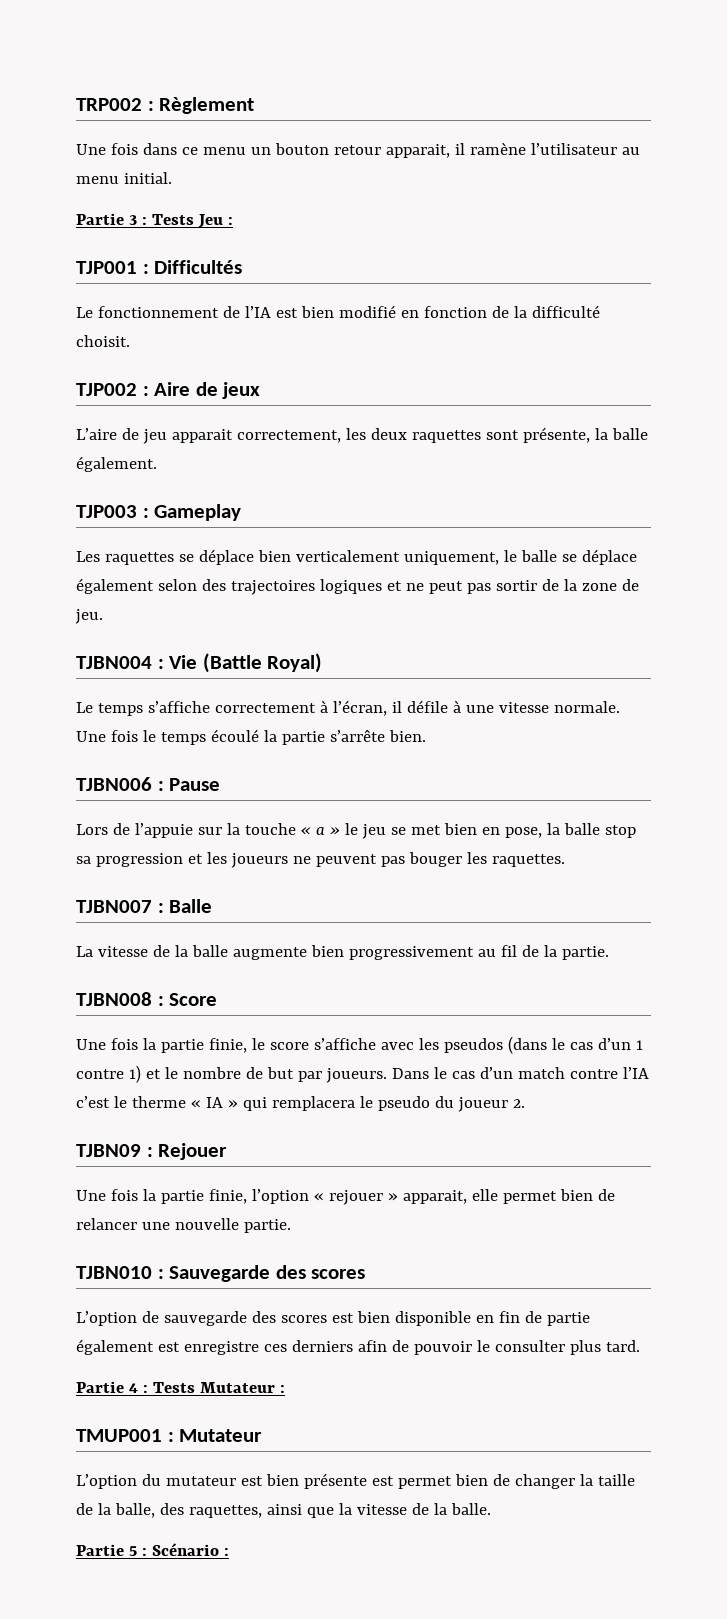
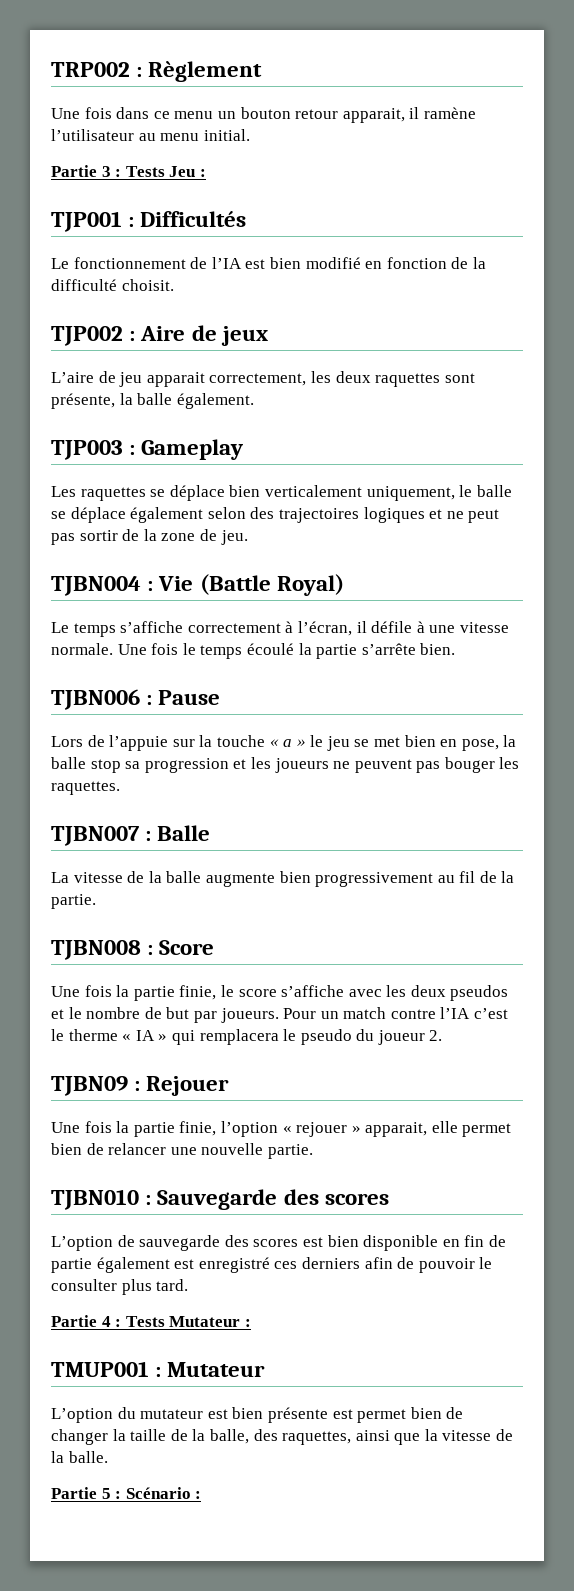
[443,1036,643,1054] [76,1065,141,1083] pseudos (dans le cas d’un 1 contre 1) -> [410,985,509,1001] deux pseudos
[391,1067,513,1079] Dans le cas d’un -> [283,1008,339,1019] Pour un
[183,1341,259,1355] enregistre -> [198,1257,270,1273] enregistré

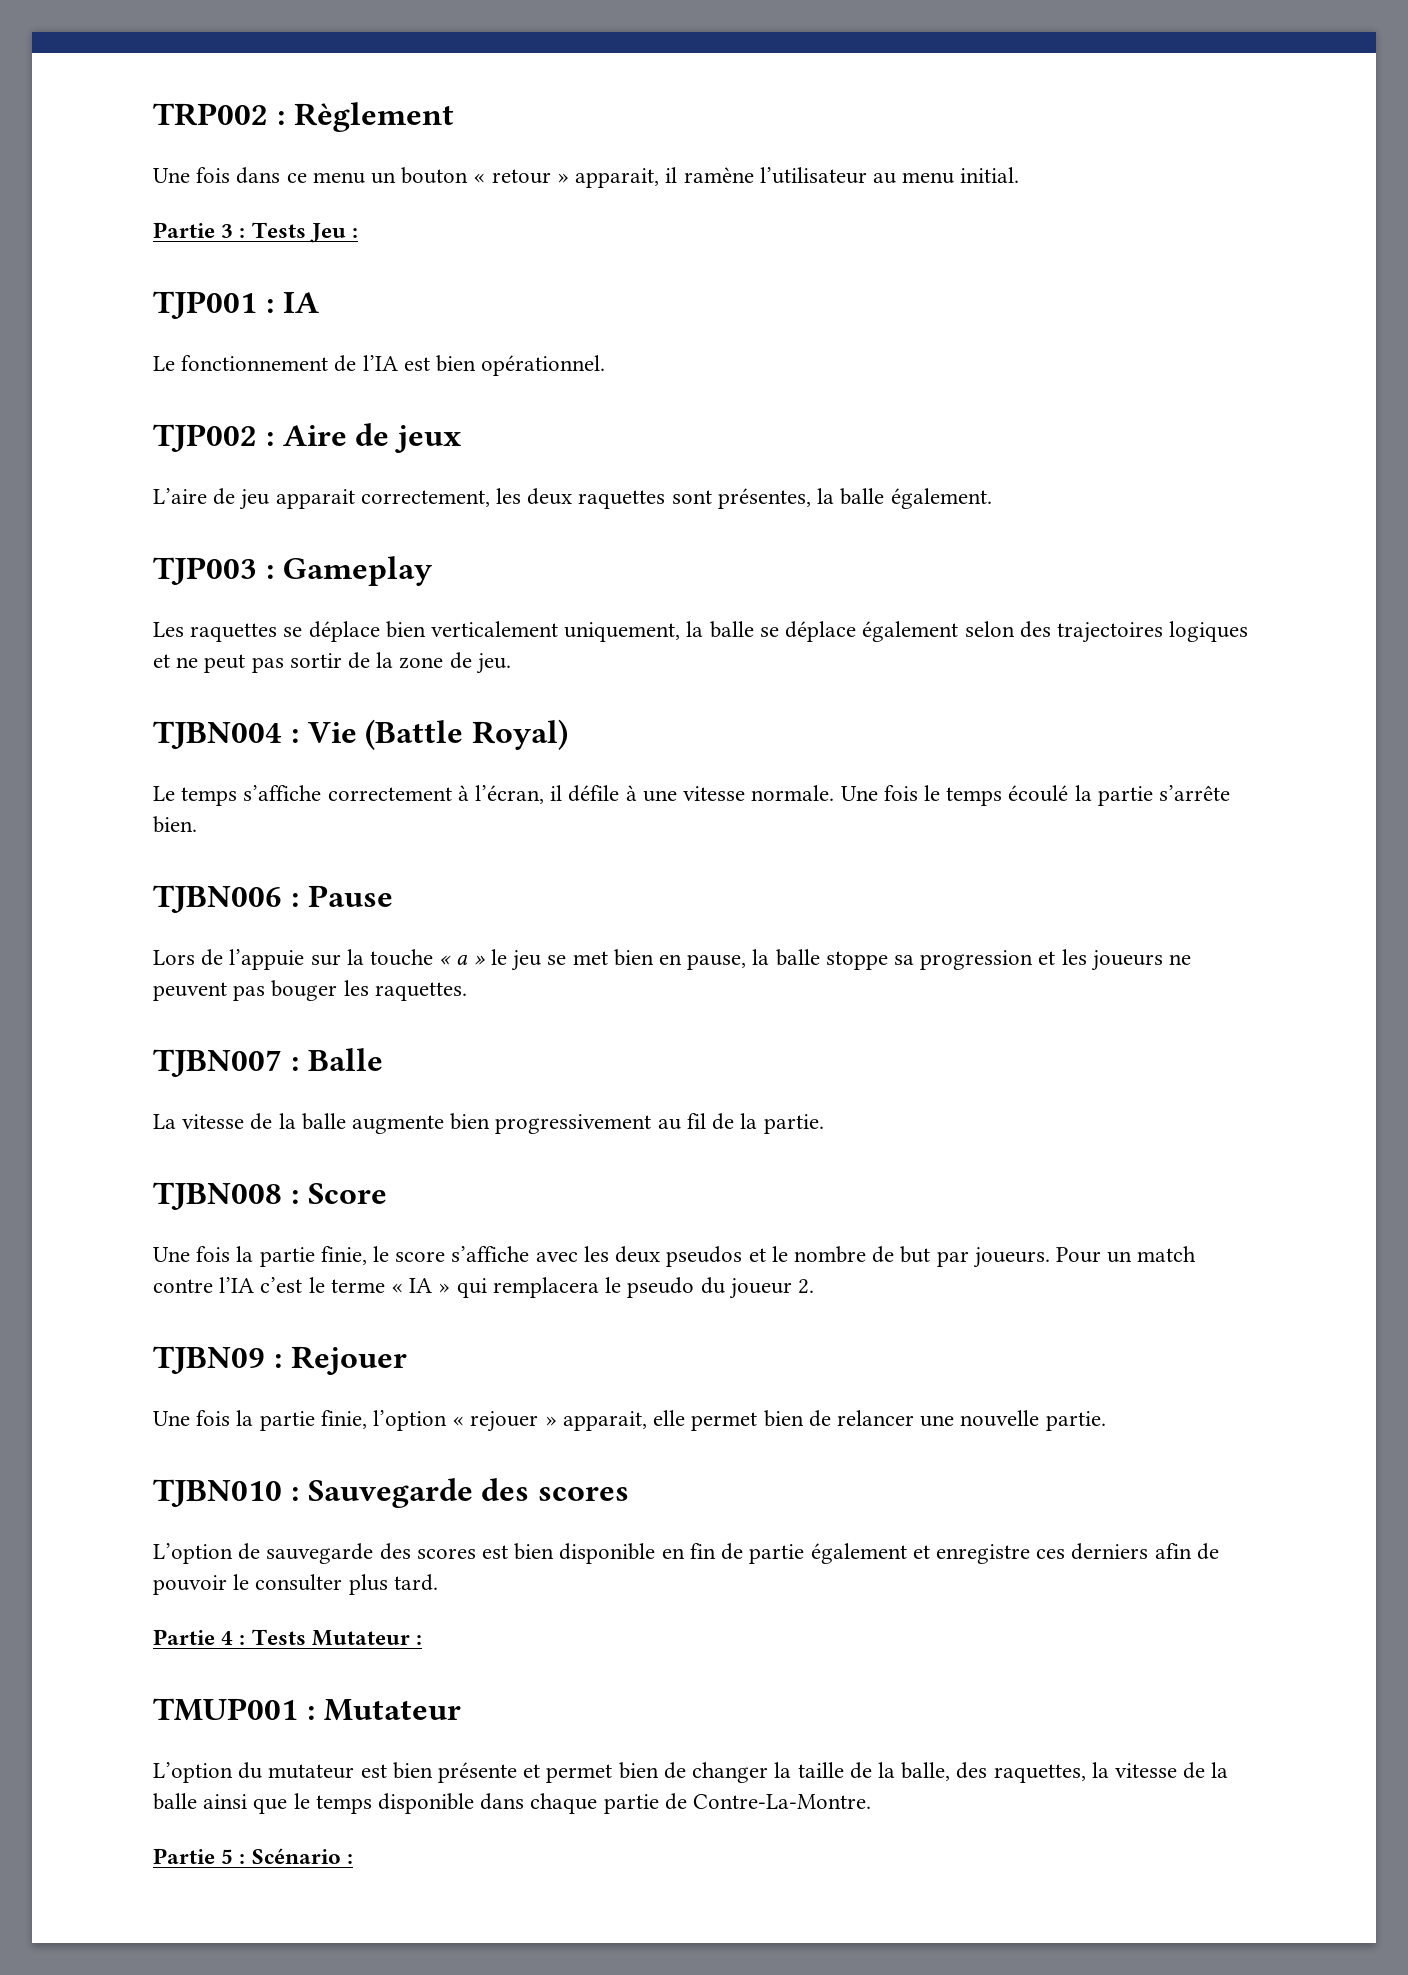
[295,109,339,119] retour -> [473,169,569,184] « retour »
[140,211,247,227] Difficultés -> [282,292,319,313] IA
[305,257,486,269] [51,279,174,291] modifié en fonction de la difficulté choisit. -> [481,355,606,376] opérationnel.
[51,393,115,409] présente, -> [717,488,811,509] présentes,
[459,485,473,497] le -> [686,621,704,637] la
[461,735,517,751] [51,757,121,773] pose, la balle stop -> [687,949,888,970] pause, la balle stoppe
[68,1029,118,1041] therme -> [330,1279,385,1293] terme
[174,1257,270,1273] est enregistré -> [912,1544,1030,1564] et enregistre
[332,1409,353,1419] est -> [523,1764,541,1778] et
[355,1430,421,1445] ainsi que -> (1086, 1773) none
[68,1451,108,1463] balle. -> [153,1793,872,1814] balle ainsi que le temps disponible dans chaque partie de Contre-La-Montre.

